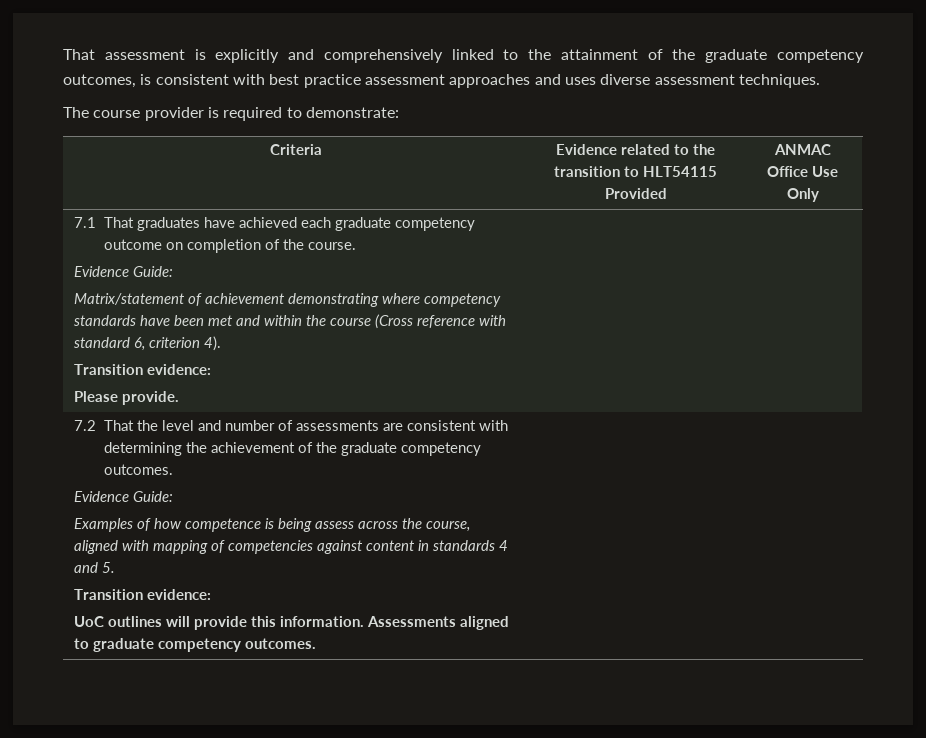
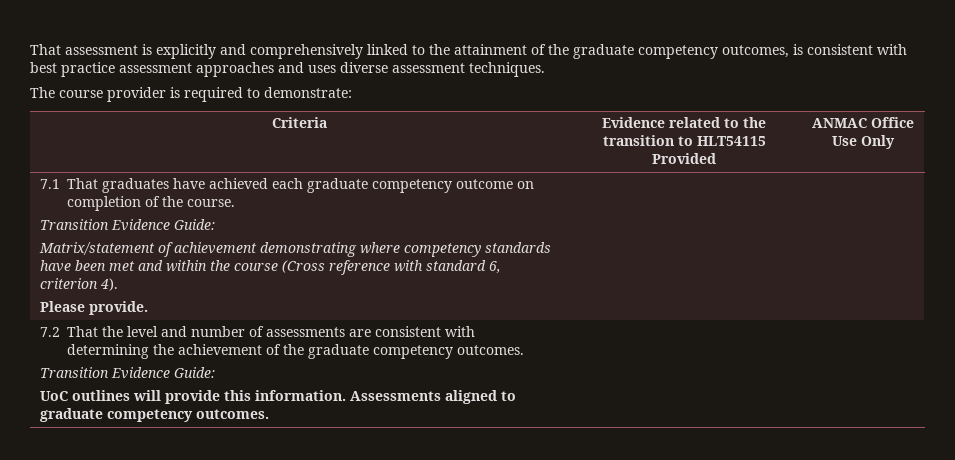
(356, 246) none -> [39,219,109,230] Transition
[74,364,212,375] // Transition evidence: -> (118, 284) none
[74,491,174,502] [74,518,471,532] [74,540,509,554] [74,562,116,573] [74,589,212,600] Evidence Guide: // Examples of how competence is being assess across the course, aligned with mapping of competencies against content in standards 4 and 5. // Transition evidence: -> [39,367,215,379] Transition Evidence Guide:

